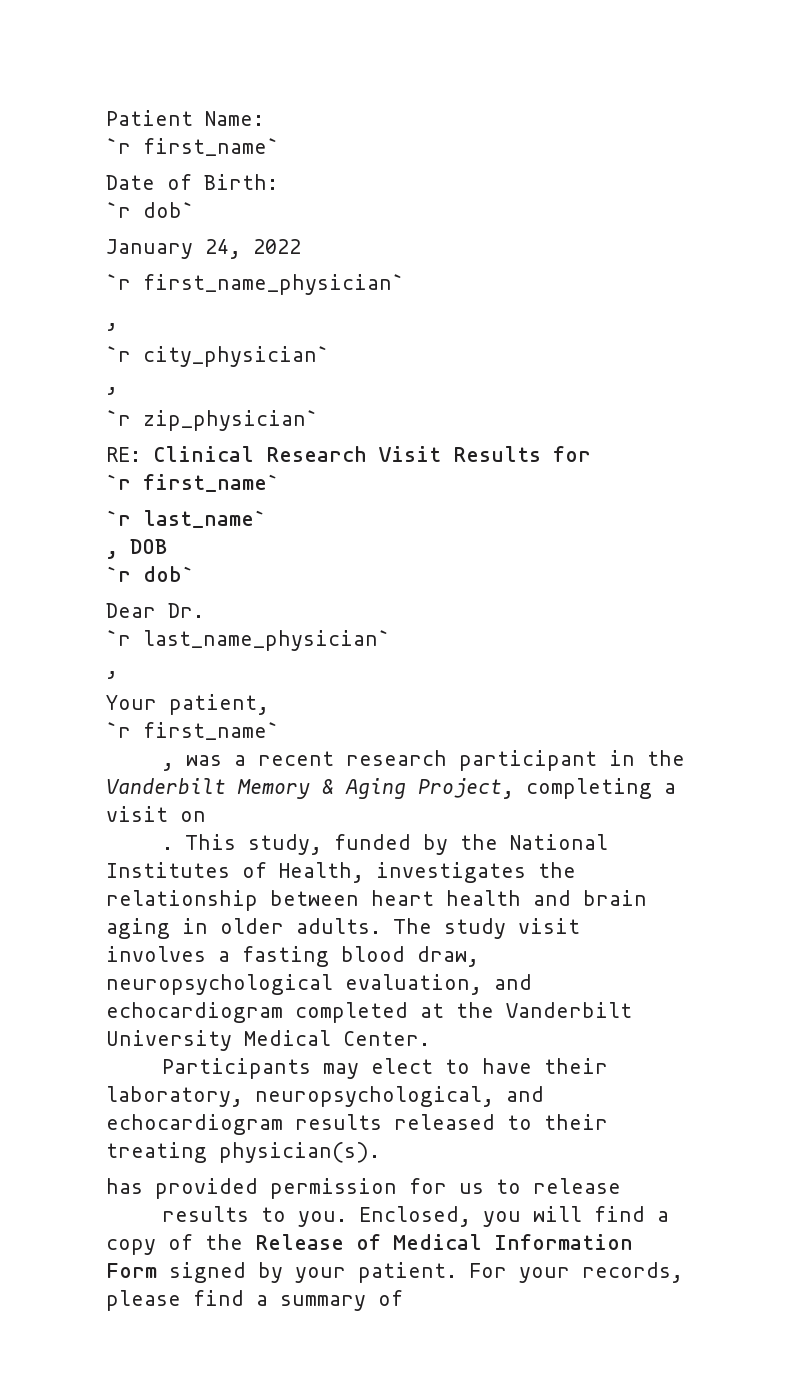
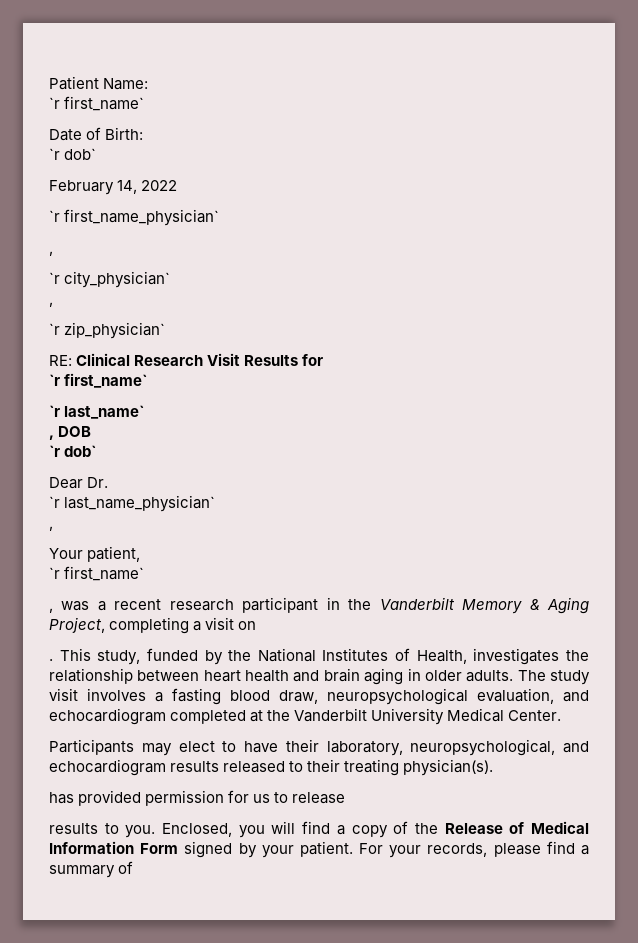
[106,239,241,259] January 24, -> [49,180,138,195] February 14,

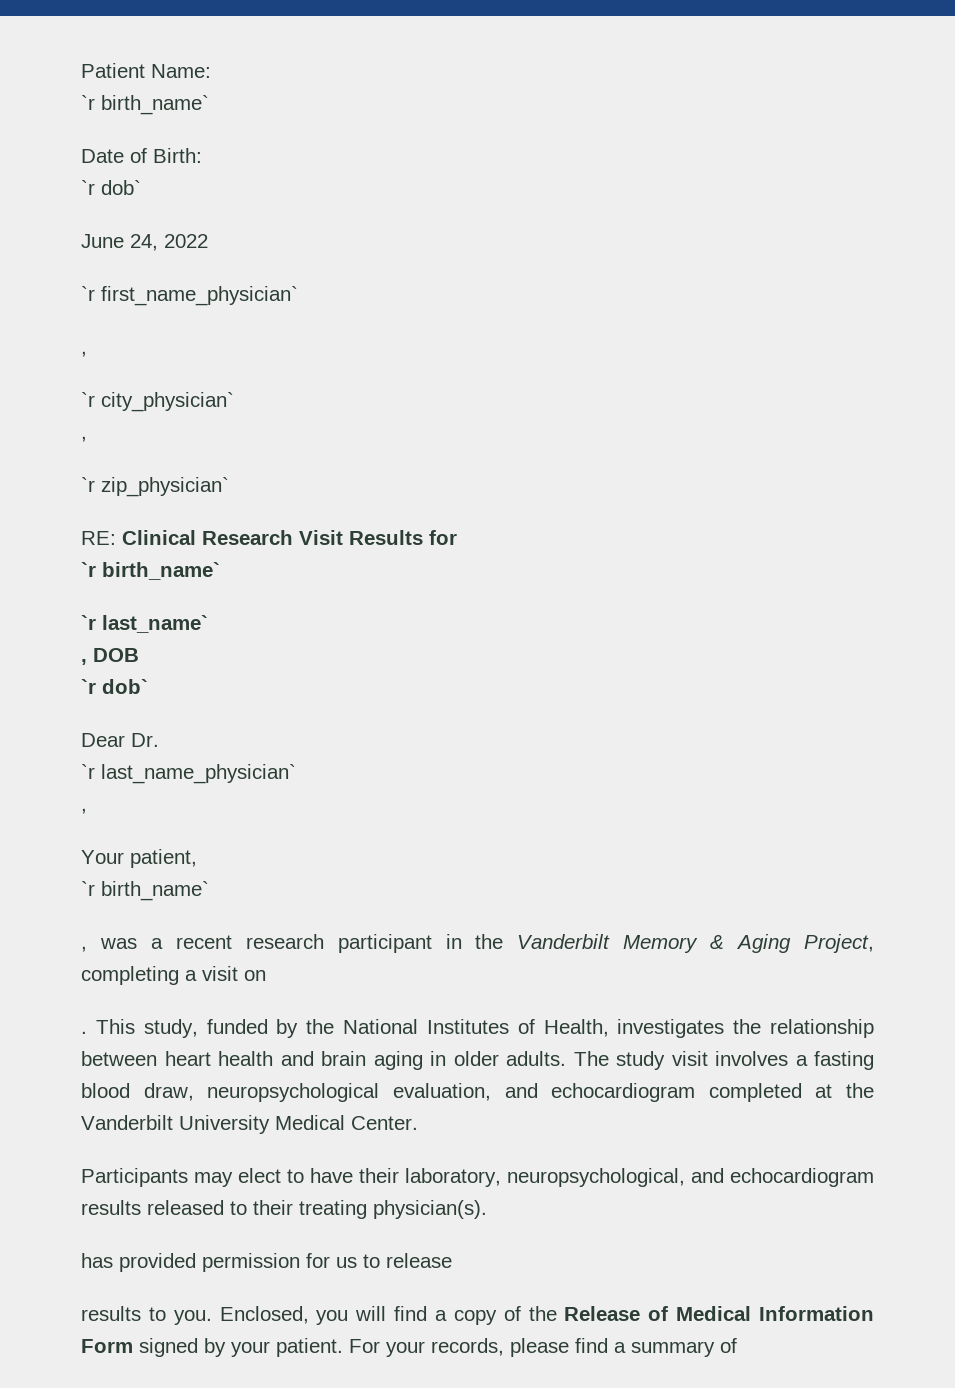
[64,96,145,111] first_name` -> [101,95,209,115] birth_name`
[49,180,138,195] February 14, -> [81,234,158,251] June 24,
[64,373,148,388] first_name` -> [102,562,220,580] birth_name`
[64,566,145,581] first_name` -> [101,881,209,901] birth_name`

